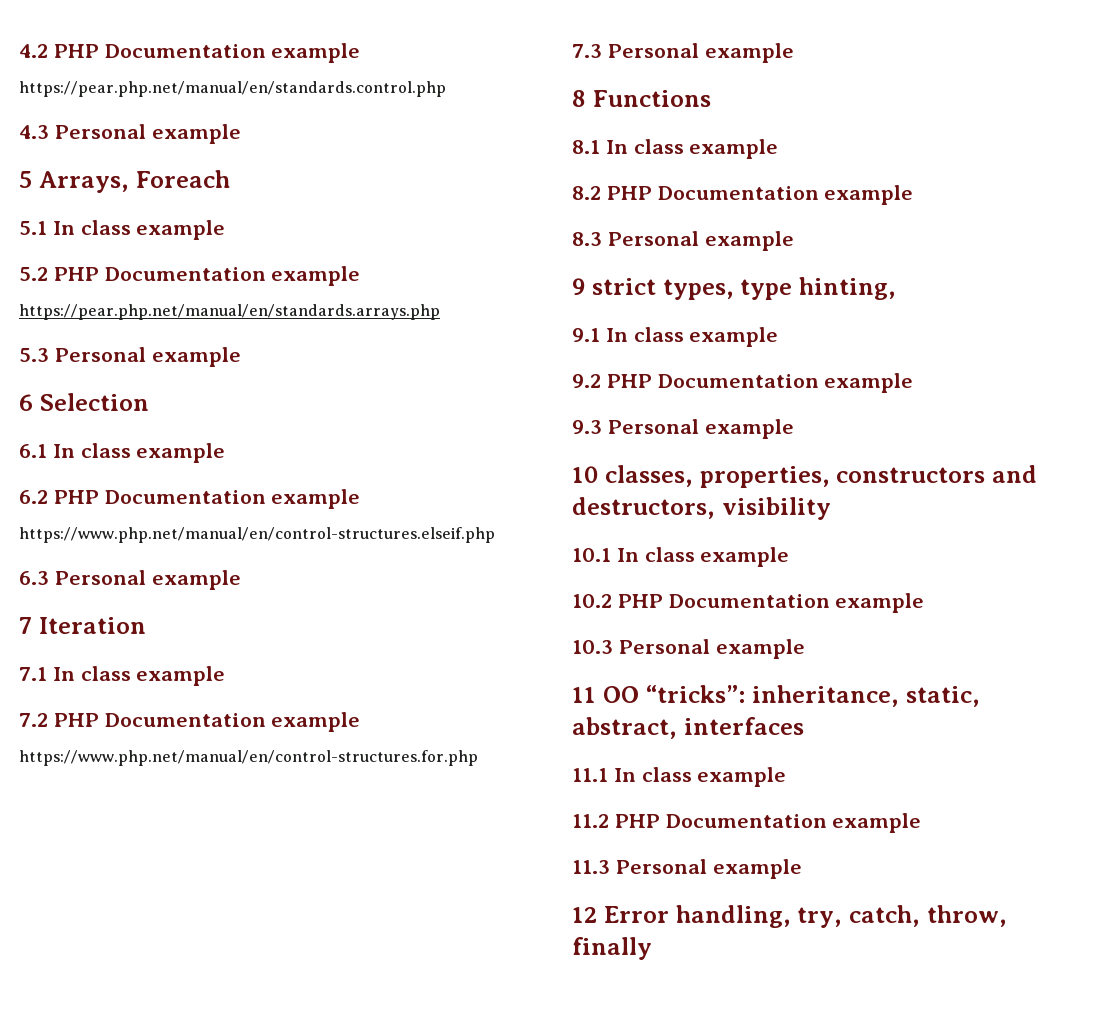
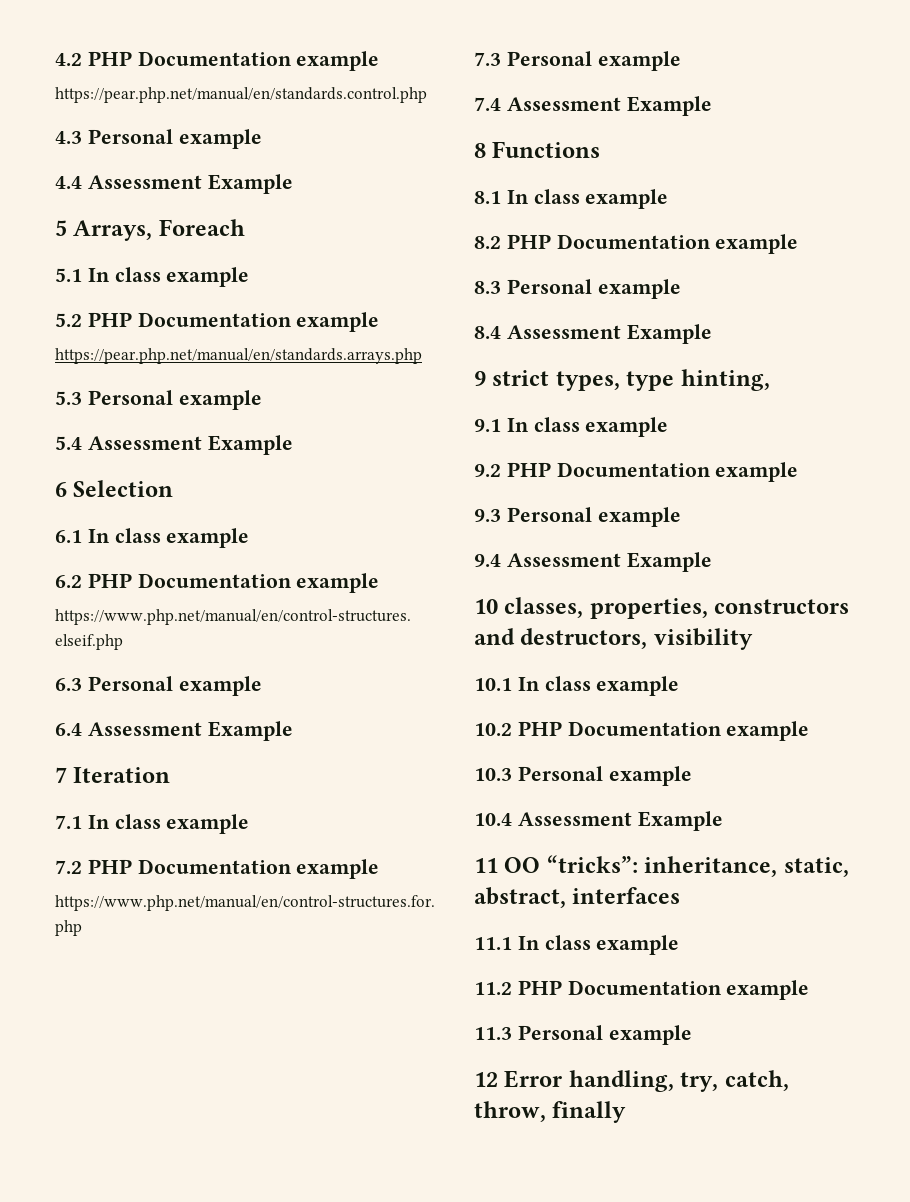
(241, 134) none -> [55,174,293,194] // 4.4 Assessment Example
(241, 357) none -> [55,435,293,455] // 5.4 Assessment Example
(241, 580) none -> [55,721,293,741] // 6.4 Assessment Example
(794, 53) none -> [474,96,712,116] // 7.4 Assessment Example
(794, 241) none -> [474,324,712,344] // 8.4 Assessment Example
(794, 429) none -> [474,552,712,572] // 9.4 Assessment Example
(805, 649) none -> [474,811,723,831] // 10.4 Assessment Example

